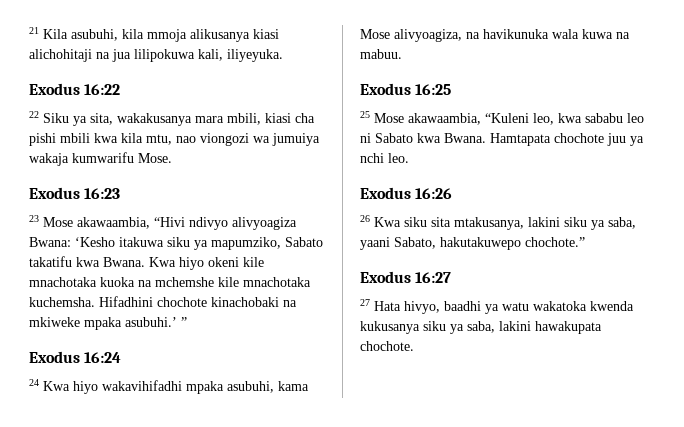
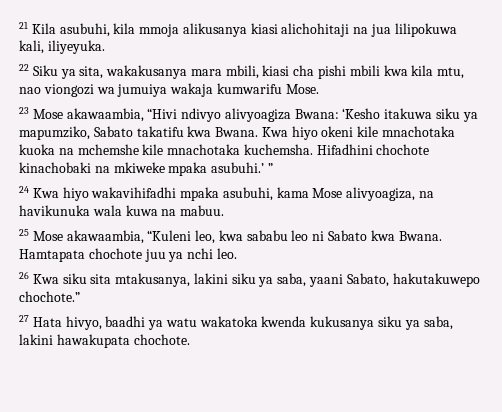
[29,83,121,95] // Exodus 16:22 -> (105, 47) none
[29,187,121,199] // Exodus 16:23 -> (319, 89) none
[29,351,122,363] // Exodus 16:24 -> (273, 168) none
[360,83,452,95] // Exodus 16:25 -> (225, 210) none
[360,187,453,199] // Exodus 16:26 -> (237, 253) none
[360,271,452,283] // Exodus 16:27 -> (80, 296) none

